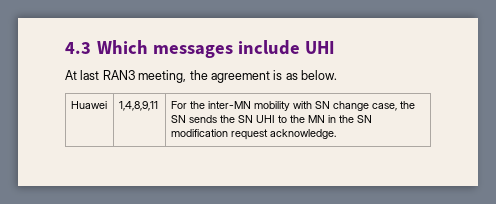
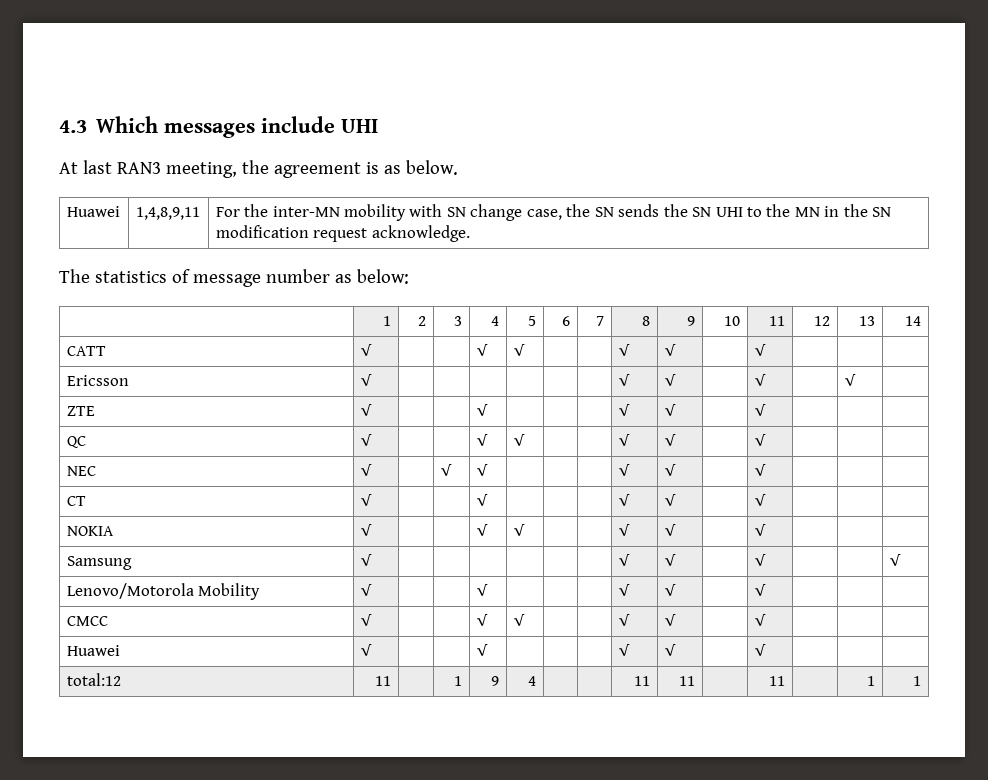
(336, 134) none -> [59,269,409,287] [383,316,392,326] [418,316,427,326] [454,316,463,326] [491,316,500,326] [528,316,537,326] [562,316,571,326] [596,316,605,326] [642,316,651,326] [687,316,696,326] [724,316,741,326] [769,316,786,326] [814,316,831,326] [859,316,876,326] [905,316,922,326] [66,346,106,356] [360,344,372,356] [476,344,488,356] [513,344,525,356] [618,344,630,356] [664,344,676,356] [754,344,766,356] [66,375,129,386] [360,374,372,386] [618,374,630,386] [664,374,676,386] [754,374,766,386] [844,374,856,386] [66,406,95,416] [360,404,372,416] [476,404,488,416] [618,404,630,416] [664,404,676,416] [754,404,766,416] [66,436,86,448] [360,434,372,446] [476,434,488,446] [513,434,525,446] [618,434,630,446] [664,434,676,446] [754,434,766,446] [66,466,96,476] [360,464,372,476] [440,464,452,476] [476,464,488,476] [618,464,630,476] [664,464,676,476] [754,464,766,476] [66,496,86,506] [360,494,372,506] [476,494,488,506] [618,494,630,506] [664,494,676,506] [754,494,766,506] [66,526,114,536] [360,524,372,536] [476,524,488,536] [513,524,525,536] [618,524,630,536] [664,524,676,536] [754,524,766,536] [66,556,132,570] [360,554,372,566] [618,554,630,566] [664,554,676,566] [754,554,766,566] [889,554,901,566] [66,583,261,600] [360,584,372,596] [476,584,488,596] [618,584,630,596] [664,584,676,596] [754,584,766,596] [66,616,108,626] [360,614,372,626] [476,614,488,626] [513,614,525,626] [618,614,630,626] [664,614,676,626] [754,614,766,626] [66,645,120,656] [360,644,372,656] [476,644,488,656] [618,644,630,656] [664,644,676,656] [754,644,766,656] [66,673,121,686] [375,676,392,686] [454,676,463,686] [491,676,500,686] [528,676,537,686] [634,676,651,686] [679,676,696,686] [769,676,786,686] [867,676,876,686] [913,676,922,686] // The statistics of message number as below: // | 1 | 2 | 3 | 4 | 5 | 6 | 7 | 8 | 9 | 10 | 11 | 12 | 13 | 14 // CATT | √ | | | √ | √ | | | √ | √ | | √ | | | // Ericsson | √ | | | | | | | √ | √ | | √ | | √ | // ZTE | √ | | | √ | | | | √ | √ | | √ | | | // QC | √ | | | √ | √ | | | √ | √ | | √ | | | // NEC | √ | | √ | √ | | | | √ | √ | | √ | | | // CT | √ | | | √ | | | | √ | √ | | √ | | | // NOKIA | √ | | | √ | √ | | | √ | √ | | √ | | | // Samsung | √ | | | | | | | √ | √ | | √ | | | √ // Lenovo/Motorola Mobility | √ | | | √ | | | | √ | √ | | √ | | | // CMCC | √ | | | √ | √ | | | √ | √ | | √ | | | // Huawei | √ | | | √ | | | | √ | √ | | √ | | | // total:12 | 11 | | 1 | 9 | 4 | | | 11 | 11 | | 11 | | 1 | 1

